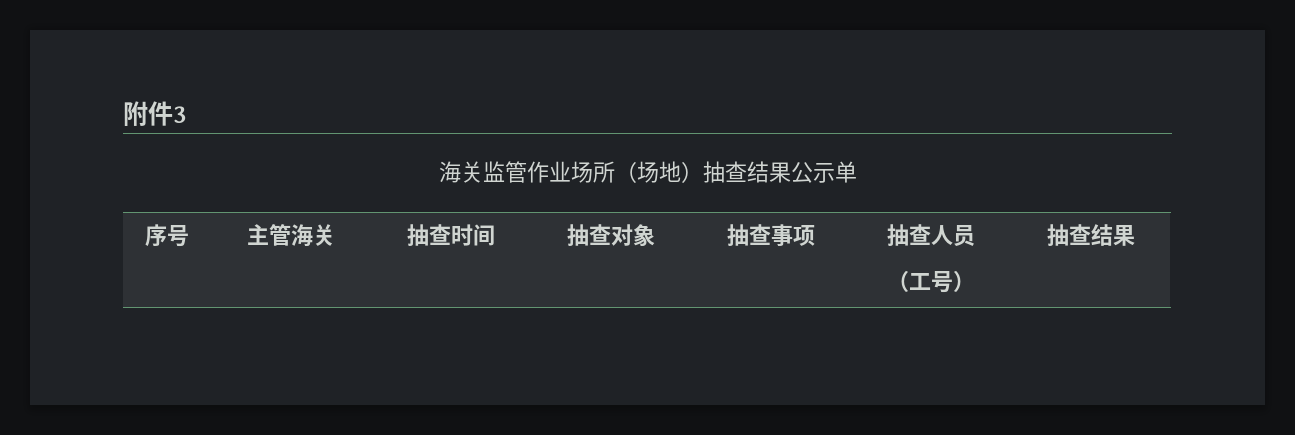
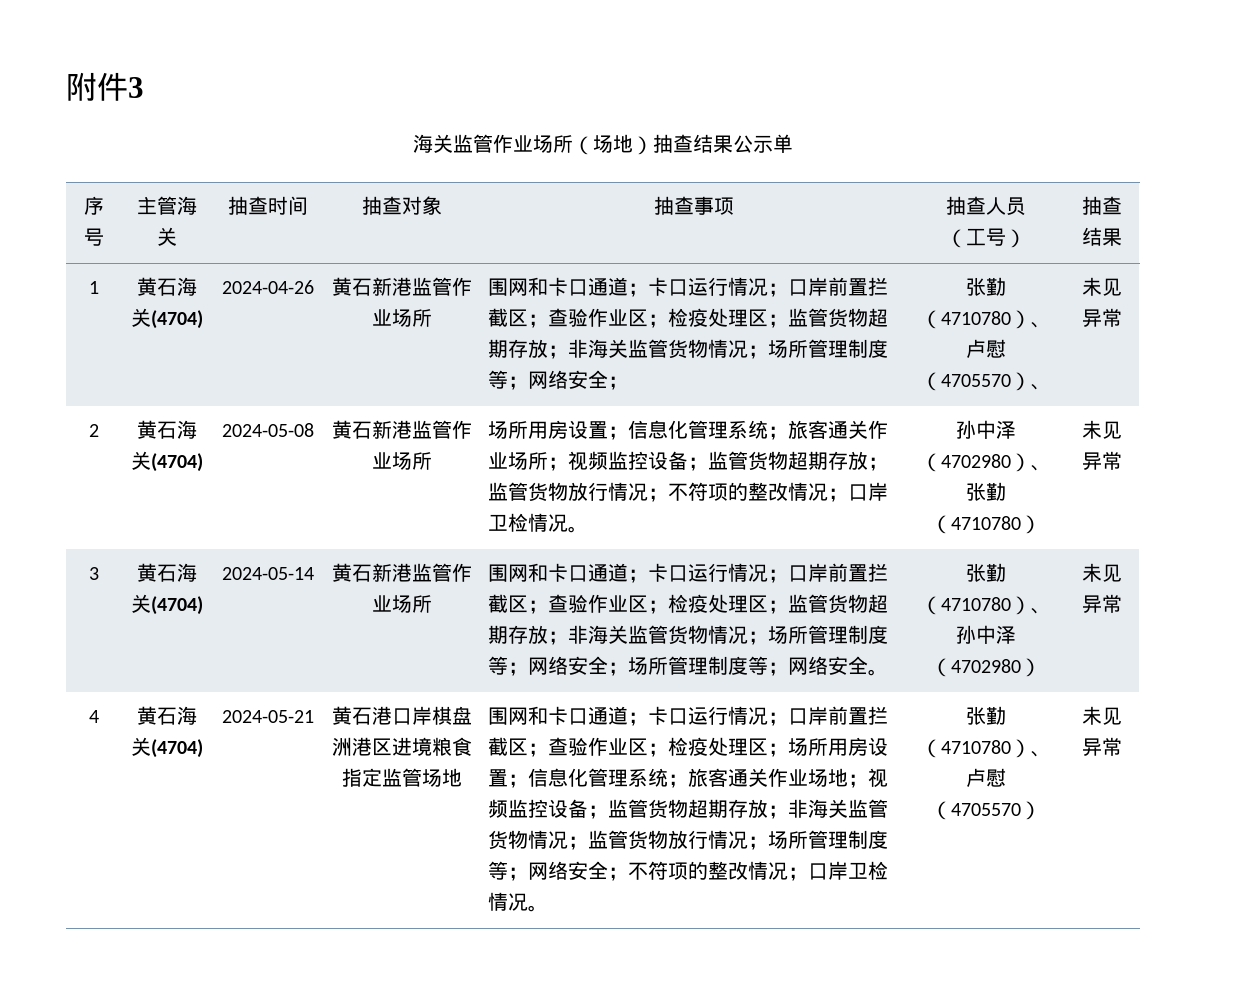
(1135, 235) none -> [89,281,99,294] [137,277,197,296] [131,308,203,329] [221,280,314,294] [331,277,472,296] [371,309,432,327] [488,277,889,297] [488,308,889,328] [488,339,889,359] [488,370,629,390] [966,277,1006,296] [921,310,1051,329] [966,339,1006,359] [921,372,1051,391] [1082,277,1122,296] [1082,308,1122,327] [89,424,99,437] [137,420,197,439] [131,451,203,472] [221,423,314,437] [331,420,472,439] [371,452,432,470] [488,420,889,440] [488,451,889,471] [488,482,889,502] [488,513,589,533] [956,420,1016,439] [921,453,1051,472] [966,482,1006,501] [931,515,1041,534] [1082,420,1122,439] [1082,451,1122,470] [89,567,99,580] [137,563,197,582] [131,594,203,615] [221,567,314,580] [331,563,472,582] [371,595,432,613] [488,563,889,583] [488,594,889,614] [488,625,889,645] [488,656,889,676] [966,563,1006,582] [921,596,1051,615] [956,625,1016,644] [931,658,1041,677] [1082,563,1122,582] [1082,594,1122,613] [89,710,99,723] [137,706,197,725] [131,737,203,758] [221,710,314,723] [331,706,472,725] [331,737,472,756] [341,768,462,787] [488,706,889,726] [488,737,889,757] [488,768,889,788] [488,799,889,819] [488,830,889,850] [488,861,889,881] [488,892,549,912] [966,706,1006,725] [921,739,1051,758] [966,768,1006,788] [931,801,1041,820] [1082,706,1122,725] [1082,737,1122,756] // 1 | 黄石海关(4704) | 2024-04-26 | 黄石新港监管作业场所 | 围网和卡口通道；卡口运行情况；口岸前置拦截区；查验作业区；检疫处理区；监管货物超期存放；非海关监管货物情况；场所管理制度等；网络安全； | 张勤（4710780）、卢慰（4705570）、 | 未见异常 // 2 | 黄石海关(4704) | 2024-05-08 | 黄石新港监管作业场所 | 场所用房设置；信息化管理系统；旅客通关作业场所；视频监控设备；监管货物超期存放；监管货物放行情况；不符项的整改情况；口岸卫检情况。 | 孙中泽（4702980）、张勤（4710780） | 未见异常 // 3 | 黄石海关(4704) | 2024-05-14 | 黄石新港监管作业场所 | 围网和卡口通道；卡口运行情况；口岸前置拦截区；查验作业区；检疫处理区；监管货物超期存放；非海关监管货物情况；场所管理制度等；网络安全；场所管理制度等；网络安全。 | 张勤（4710780）、孙中泽（4702980） | 未见异常 // 4 | 黄石海关(4704) | 2024-05-21 | 黄石港口岸棋盘洲港区进境粮食指定监管场地 | 围网和卡口通道；卡口运行情况；口岸前置拦截区；查验作业区；检疫处理区；场所用房设置；信息化管理系统；旅客通关作业场地；视频监控设备；监管货物超期存放；非海关监管货物情况；监管货物放行情况；场所管理制度等；网络安全；不符项的整改情况；口岸卫检情况。 | 张勤（4710780）、卢慰（4705570） | 未见异常

